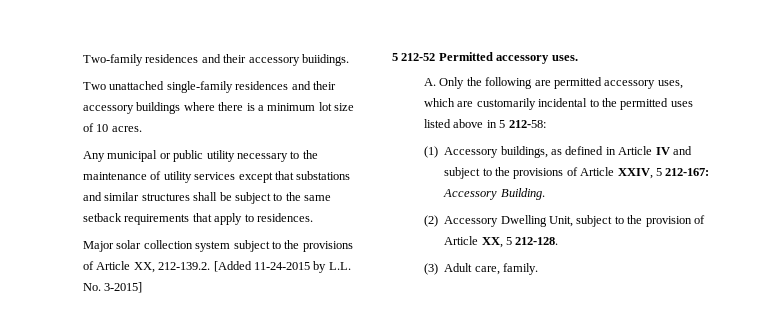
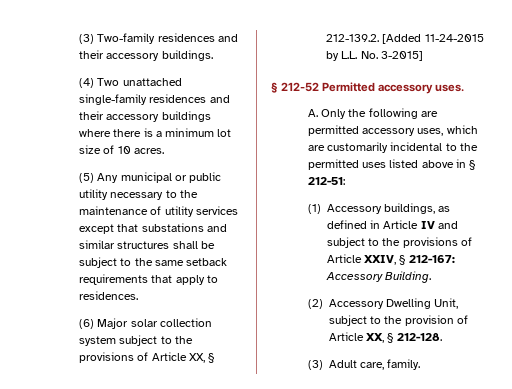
(83, 60) none -> [79,34,95,44] (3)
[301,54,349,66] buiidings. // -> [161,50,213,61] [79,78,95,88] buildings. // (4)
(142, 129) none -> [79,173,95,183] (5)
(313, 217) none -> [79,319,95,329] (6)
(155, 267) none -> [208,353,215,363] §
[392,53,398,61] 5 -> [271,82,278,93] §
[499,120,546,128] 5 212-58: -> [469,160,476,170] [307,177,345,185] § 212-51:
[655,168,662,176] 5 -> [399,255,406,265] §
[506,237,513,245] 5 -> [387,333,394,343] §

